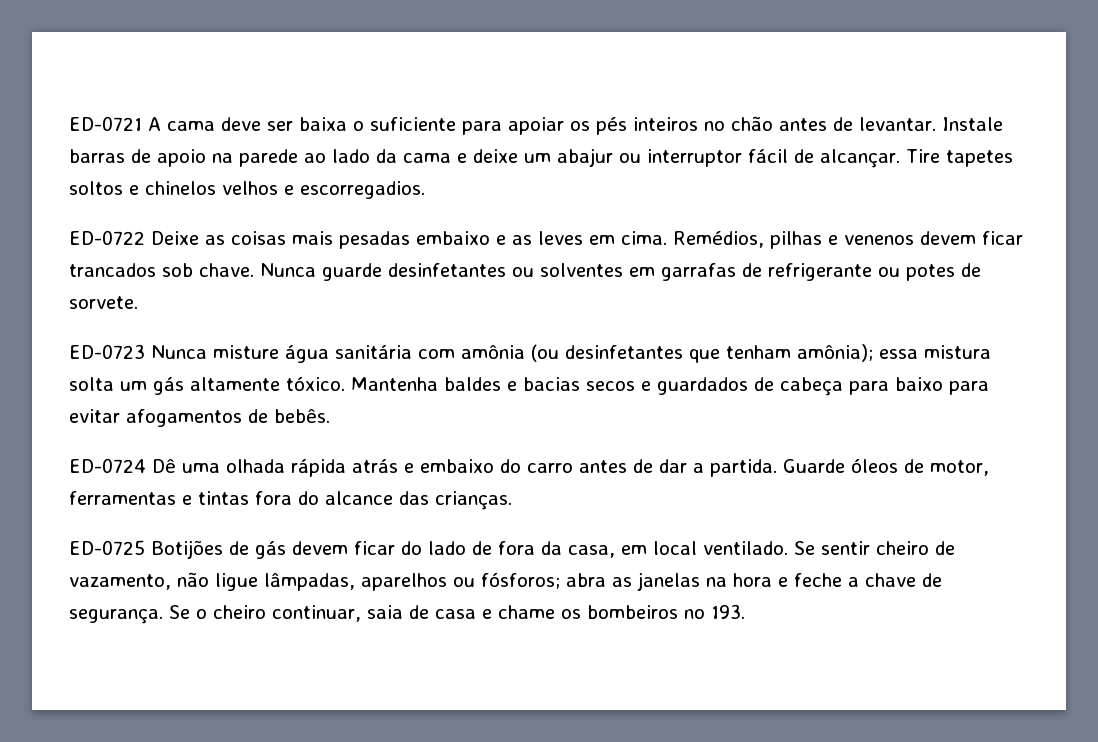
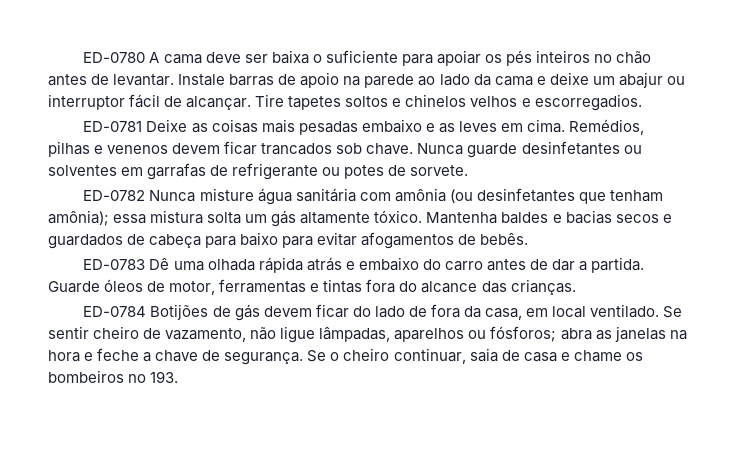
[69,116,142,131] ED-0721 -> [83,52,146,63] ED-0780
[69,230,145,245] ED-0722 -> [83,121,143,132] ED-0781
[69,344,145,359] ED-0723 -> [83,190,146,201] ED-0782
[69,458,146,473] ED-0724 -> [83,259,146,270] ED-0783
[69,540,145,555] ED-0725 -> [83,306,147,317] ED-0784

